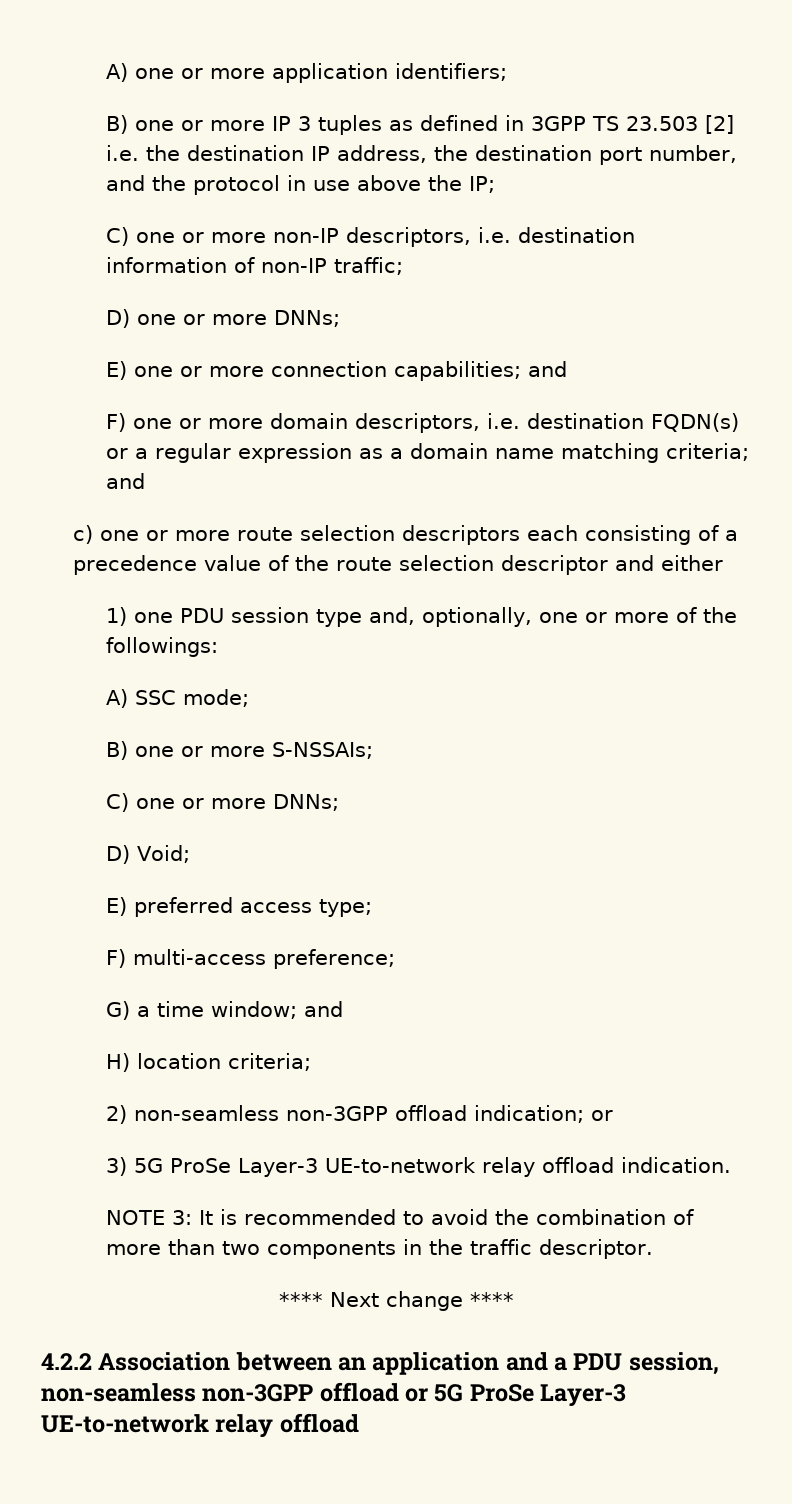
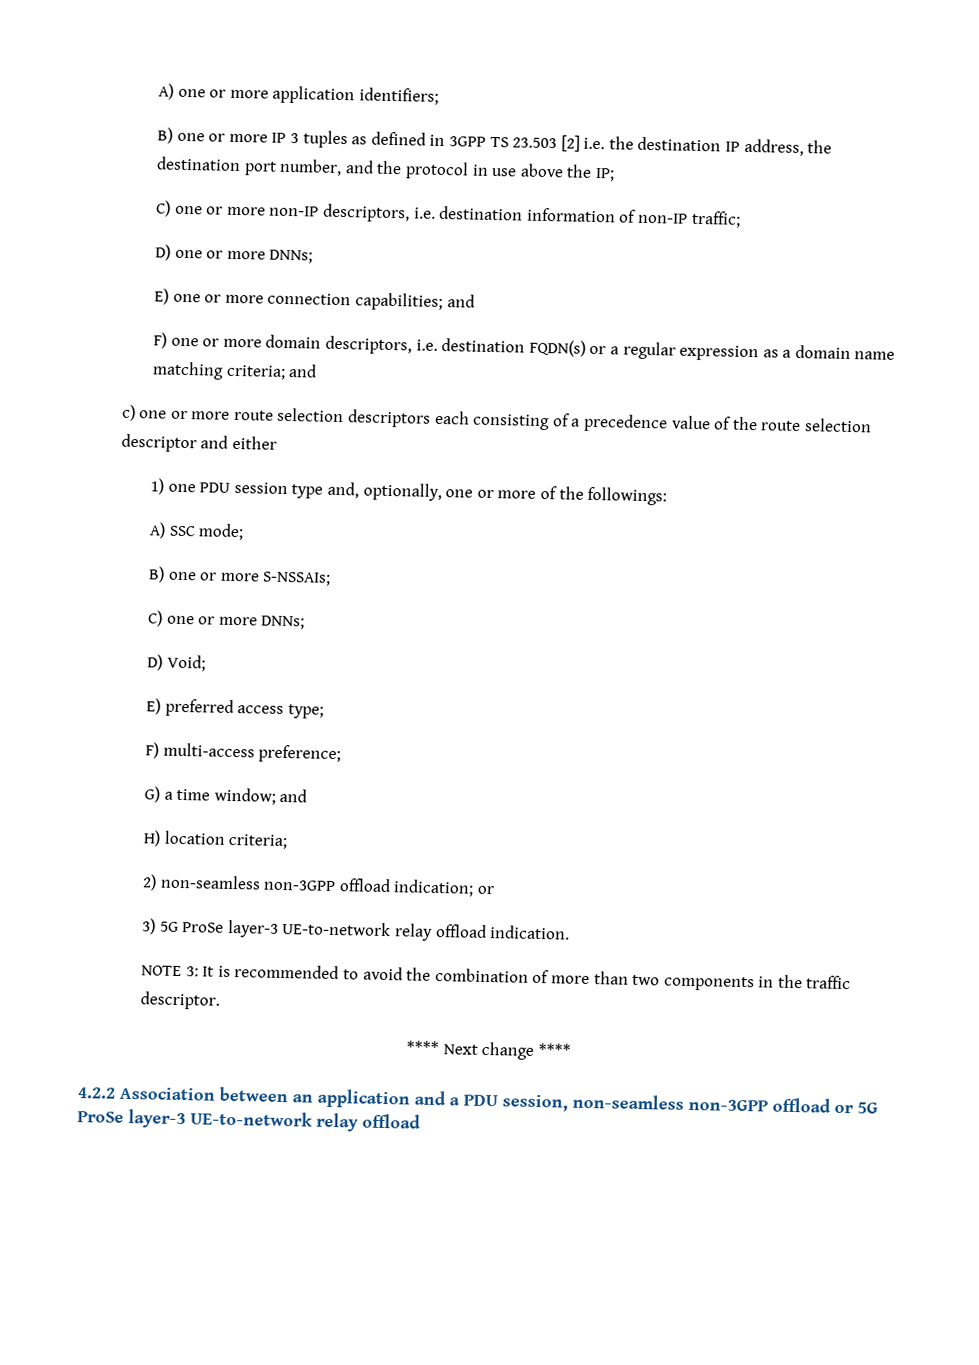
[237,1158,318,1177] Layer-3 -> [226,919,279,938] layer-3
[540,1384,627,1407] Layer-3 -> [128,1109,186,1129] layer-3

